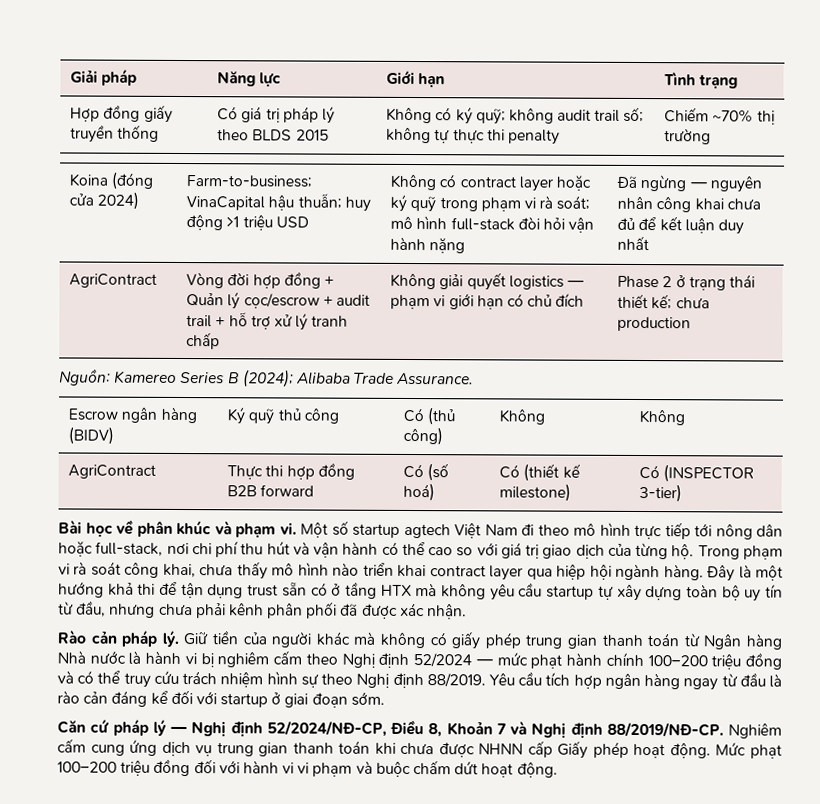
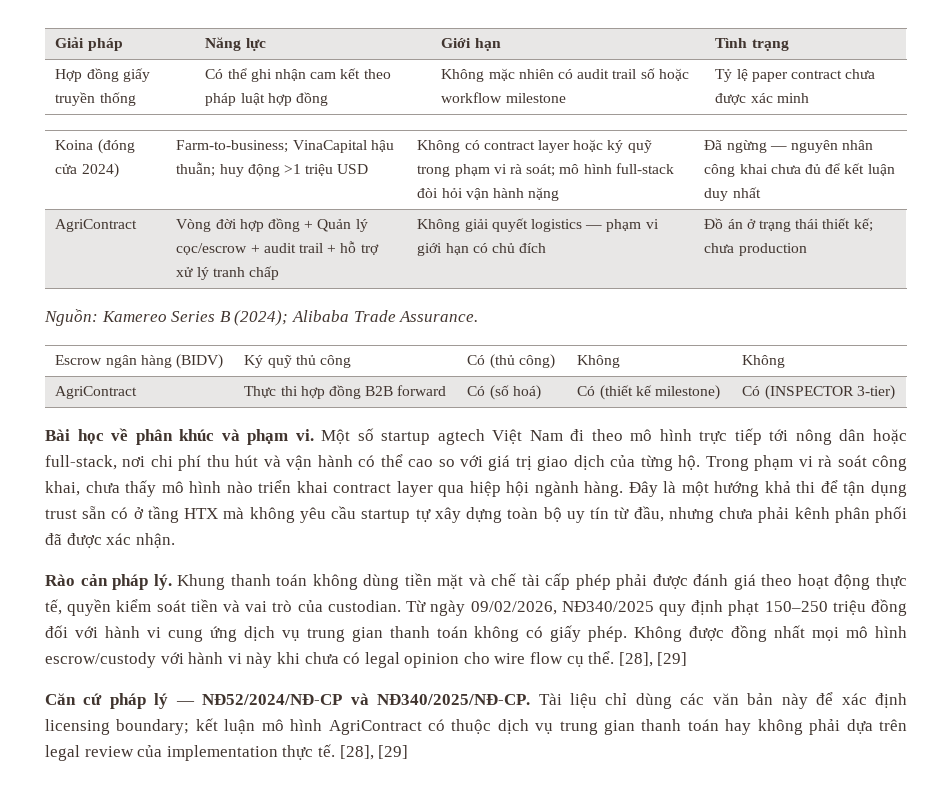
[241,106,335,124] [217,129,329,141] [386,106,645,125] [386,126,560,145] [664,107,775,125] [664,128,712,145] giá trị pháp lý theo BLDS 2015 | Không có ký quỹ; không audit trail số; không tự thực thi penalty | Chiếm ~70% thị trường -> [227,68,391,82] [205,92,329,106] [441,68,689,82] [441,92,566,103] [715,69,876,82] [715,93,809,105] thể ghi nhận cam kết theo pháp luật hợp đồng | Không mặc nhiên có audit trail số hoặc workflow milestone | Tỷ lệ paper contract chưa được xác minh
[617,275,673,289] Phase 2 -> [704,218,743,229] Đồ án
[183,630,783,650] [57,650,782,670] [57,670,783,691] [57,689,385,708] [57,718,782,739] [57,738,86,753] Giữ tiền của người khác mà không có giấy phép trung gian thanh toán từ Ngân hàng Nhà nước là hành vi bị nghiêm cấm theo Nghị định 52/2024 — mức phạt hành chính 100–200 triệu đồng và có thể truy cứu trách nhiệm hình sự theo Nghị định 88/2019. Yêu cầu tích hợp ngân hàng ngay từ đầu là rào cản đáng kể đối với startup ở giai đoạn sớm. // Căn cứ pháp lý — Nghị định 52/2024/NĐ-CP, Điều 8, Khoản 7 và Nghị định 88/2019/NĐ-CP. Nghiêm cấm -> [177,573,907,590] [45,599,908,616] [45,625,161,638] Khung thanh toán không dùng tiền mặt và chế tài cấp phép phải được đánh giá theo hoạt động thực tế, quyền kiểm soát tiền và vai trò của custodian. Từ ngày 09/02/2026, NĐ340/2025 quy định phạt 150–250 triệu đồng đối với hành vi
[374,740,782,759] [57,758,558,778] khi chưa được NHNN cấp Giấy phép hoạt động. Mức phạt 100–200 triệu đồng đối với hành vi vi phạm và buộc chấm dứt hoạt động. -> [474,625,908,642] [45,651,688,668] [45,692,908,709] [45,718,908,735] [45,744,409,761] không có giấy phép. Không được đồng nhất mọi mô hình escrow/custody với hành vi này khi chưa có legal opinion cho wire flow cụ thể. [28], [29] // Căn cứ pháp lý — NĐ52/2024/NĐ-CP và NĐ340/2025/NĐ-CP. Tài liệu chỉ dùng các văn bản này để xác định licensing boundary; kết luận mô hình AgriContract có thuộc dịch vụ trung gian thanh toán hay không phải dựa trên legal review của implementation thực tế. [28], [29]

